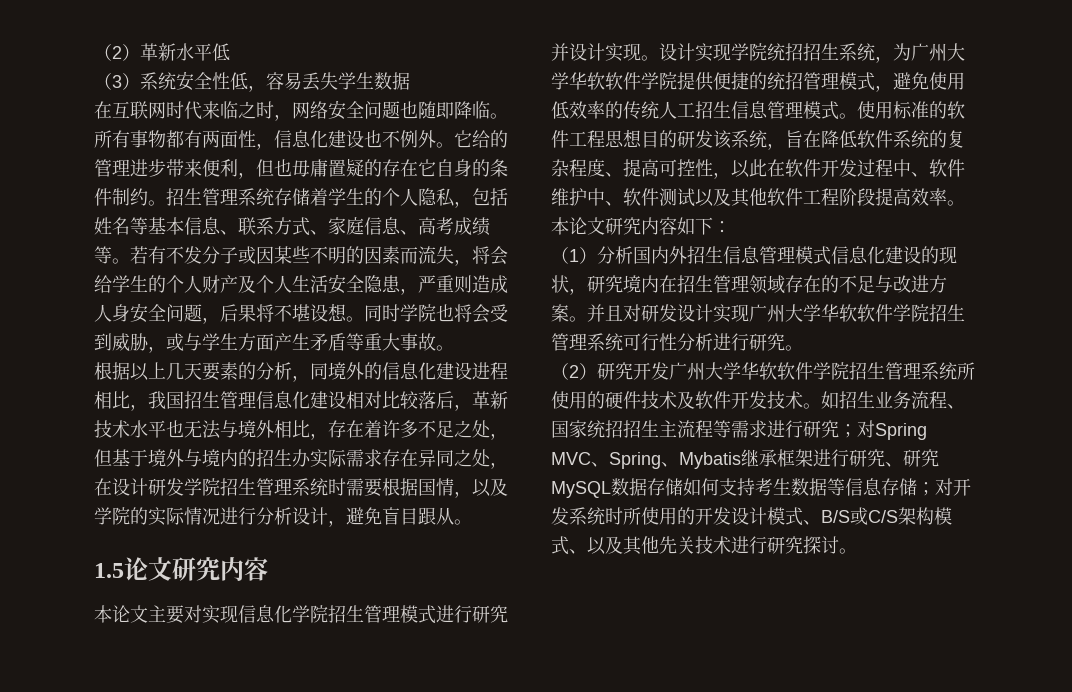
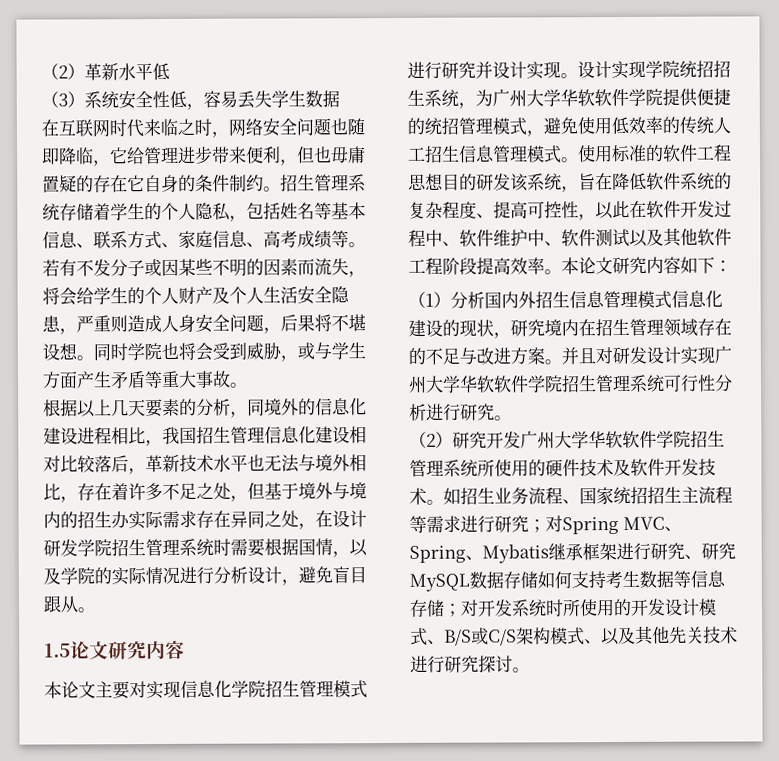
[490,113,508,119] [94,130,508,150] 。所有事物都有两面性，信息化建设也不例外。它给的 -> [93,147,145,167] ，它给

